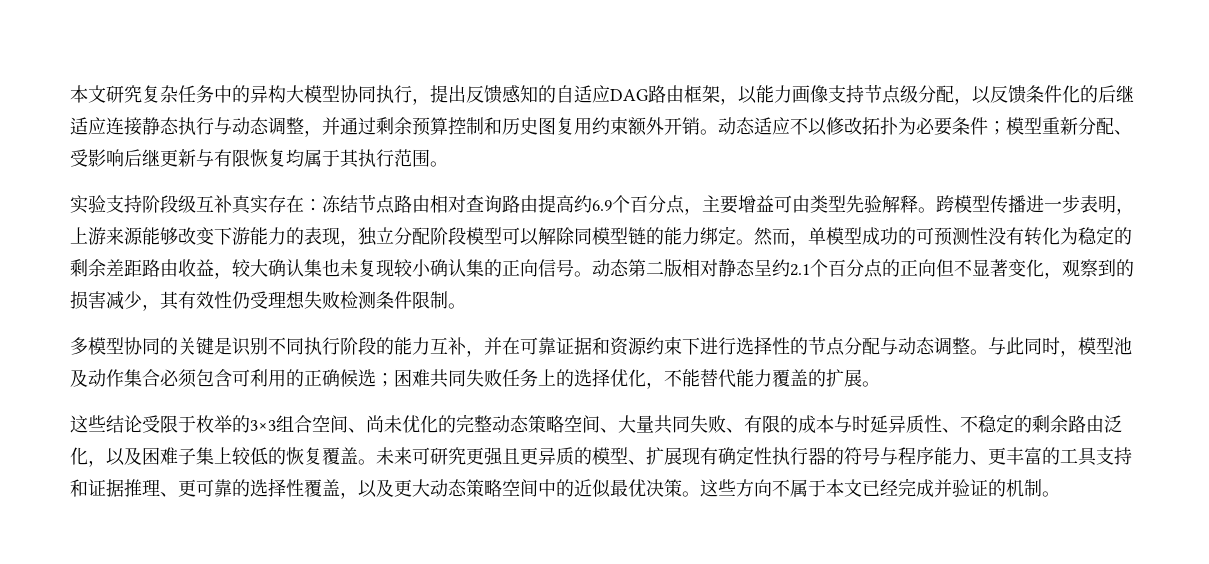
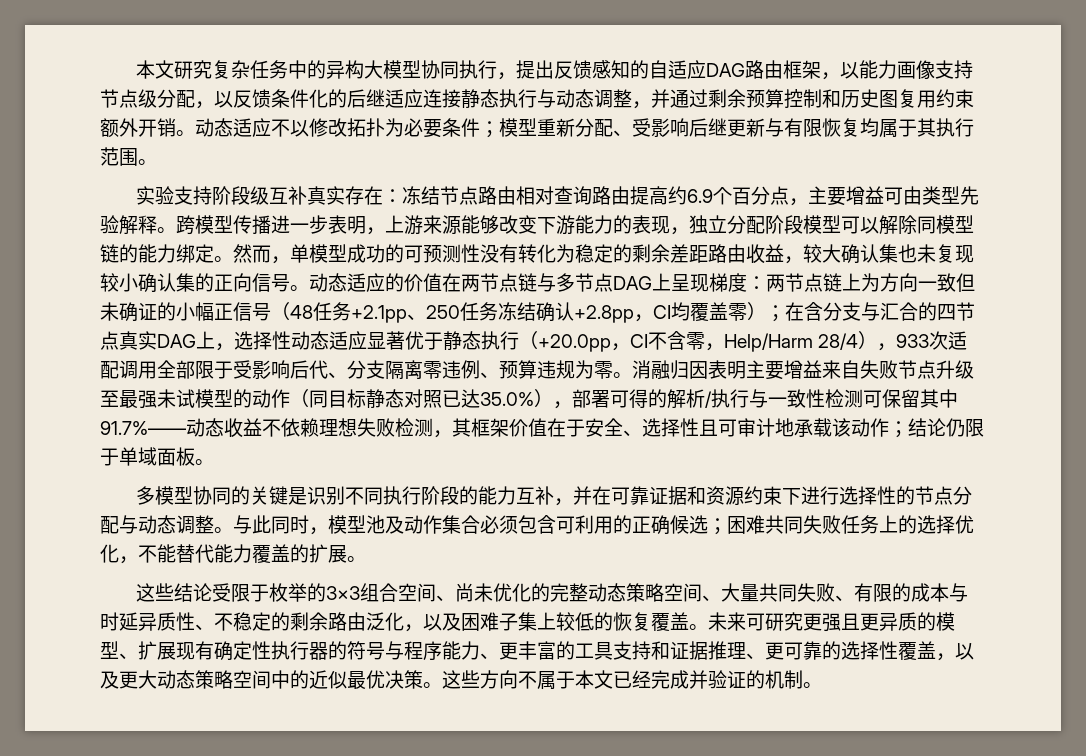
[628,259,1134,279] [70,290,448,311] 第二版相对静态呈约2.1个百分点的正向但不显著变化，观察到的损害减少，其有效性仍受理想失败检测条件限制 -> [347,273,975,292] [100,302,975,323] [100,331,968,352] [100,360,974,380] [100,389,958,409] [100,418,984,438] [100,447,195,466] 适应的价值在两节点链与多节点DAG上呈现梯度：两节点链上为方向一致但未确证的小幅正信号（48任务+2.1pp、250任务冻结确认+2.8pp，CI均覆盖零）；在含分支与汇合的四节点真实DAG上，选择性动态适应显著优于静态执行（+20.0pp，CI不含零，Help/Harm 28/4），933次适配调用全部限于受影响后代、分支隔离零违例、预算违规为零。消融归因表明主要增益来自失败节点升级至最强未试模型的动作（同目标静态对照已达35.0%），部署可得的解析/执行与一致性检测可保留其中91.7%——动态收益不依赖理想失败检测，其框架价值在于安全、选择性且可审计地承载该动作；结论仍限于单域面板

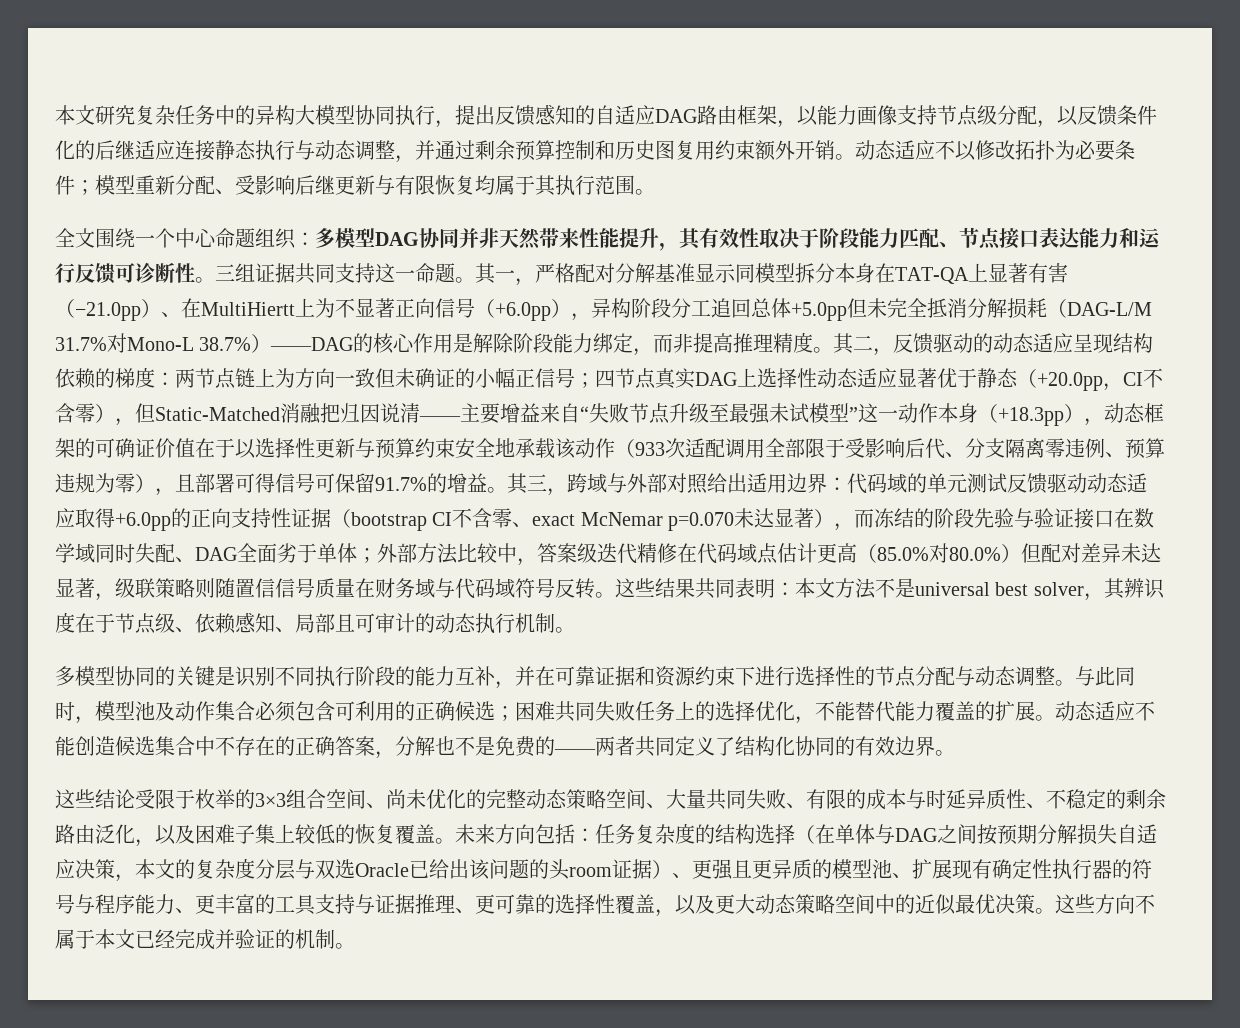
[135,186,979,206] [100,215,974,235] [100,244,974,264] [100,273,709,293] 实验支持阶段级互补真实存在：冻结节点路由相对查询路由提高约6.9个百分点，主要增益可由类型先验解释。跨模型传播进一步表明，上游来源能够改变下游能力的表现，独立分配阶段模型可以解除同模型链的能力绑定。然而，单模型成功的可预测性没有转化为稳定的剩余差距路由收益，较大确认集也未复现较小确认集的正向信号。动态适应的价值在两节点链与多节点DAG上呈现 -> [55,227,1161,251] [55,262,1068,286] [55,298,1152,321] [55,332,1154,356] [55,368,115,389] 全文围绕一个中心命题组织：多模型DAG协同并非天然带来性能提升，其有效性取决于阶段能力匹配、节点接口表达能力和运行反馈可诊断性。三组证据共同支持这一命题。其一，严格配对分解基准显示同模型拆分本身在TAT-QA上显著有害（−21.0pp）、在MultiHiertt上为不显著正向信号（+6.0pp），异构阶段分工追回总体+5.0pp但未完全抵消分解损耗（DAG-L/M 31.7%对Mono-L 38.7%）——DAG的核心作用是解除阶段能力绑定，而非提高推理精度。其二，反馈驱动的动态适应呈现结构依赖的
[271,302,937,323] （48任务+2.1pp、250任务冻结确认+2.8pp，CI均覆盖零）；在含分支与汇合的 -> [575,373,595,388] ；
[215,343,234,351] ， -> (757, 377) none
[481,331,519,350] 执行 -> (1018, 377) none
[705,331,897,352] ，Help/Harm 28/4）， -> [95,403,1164,426] [55,438,635,459] ），但Static-Matched消融把归因说清——主要增益来自“失败节点升级至最强未试模型”这一动作本身（+18.3pp），动态框架的可确证价值在于以选择性更新与预算约束安全地承载该动作（
[613,360,974,380] [100,389,958,409] [100,418,984,438] [100,447,195,466] 。消融归因表明主要增益来自失败节点升级至最强未试模型的动作（同目标静态对照已达35.0%），部署可得的解析/执行与一致性检测可保留其中91.7%——动态收益不依赖理想失败检测，其框架价值在于安全、选择性且可审计地承载该动作；结论仍限于单域面板 -> [135,473,1147,496] [55,508,1155,531] [55,543,1161,566] [55,578,1165,601] [55,612,555,634] ），且部署可得信号可保留91.7%的增益。其三，跨域与外部对照给出适用边界：代码域的单元测试反馈驱动动态适应取得+6.0pp的正向支持性证据（bootstrap CI不含零、exact McNemar p=0.070未达显著），而冻结的阶段先验与验证接口在数学域同时失配、DAG全面劣于单体；外部方法比较中，答案级迭代精修在代码域点估计更高（85.0%对80.0%）但配对差异未达显著，级联策略则随置信信号质量在财务域与代码域符号反转。这些结果共同表明：本文方法不是universal best solver，其辨识度在于节点级、依赖感知、局部且可审计的动态执行机制
(366, 559) none -> [1055,701,1155,721] [55,736,955,759] 动态适应不能创造候选集合中不存在的正确答案，分解也不是免费的——两者共同定义了结构化协同的有效边界。
[746,612,803,631] 可研究 -> [495,823,1157,845] [55,858,692,882] 方向包括：任务复杂度的结构选择（在单体与DAG之间按预期分解损失自适应决策，本文的复杂度分层与双选Oracle已给出该问题的头room证据）、
(119, 650) none -> [872,859,892,879] 池
[651,641,670,660] 和 -> [355,894,375,914] 与

